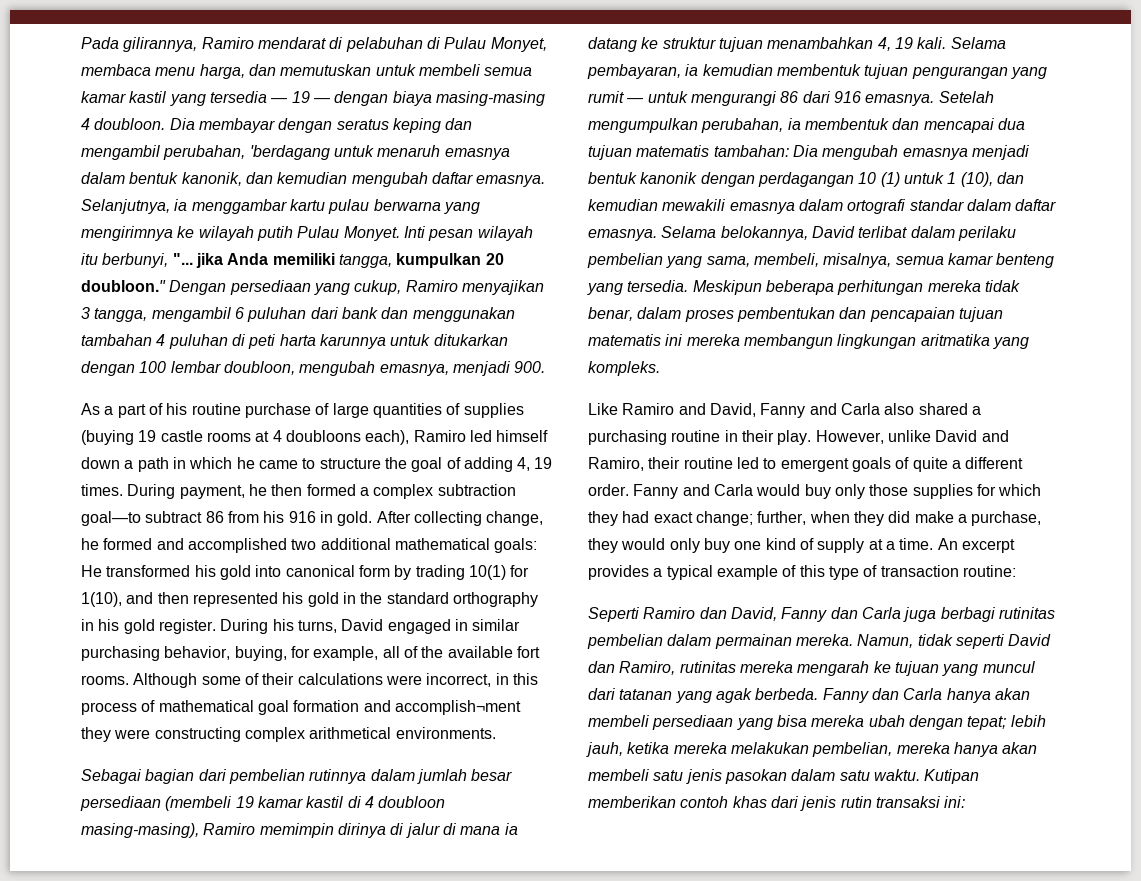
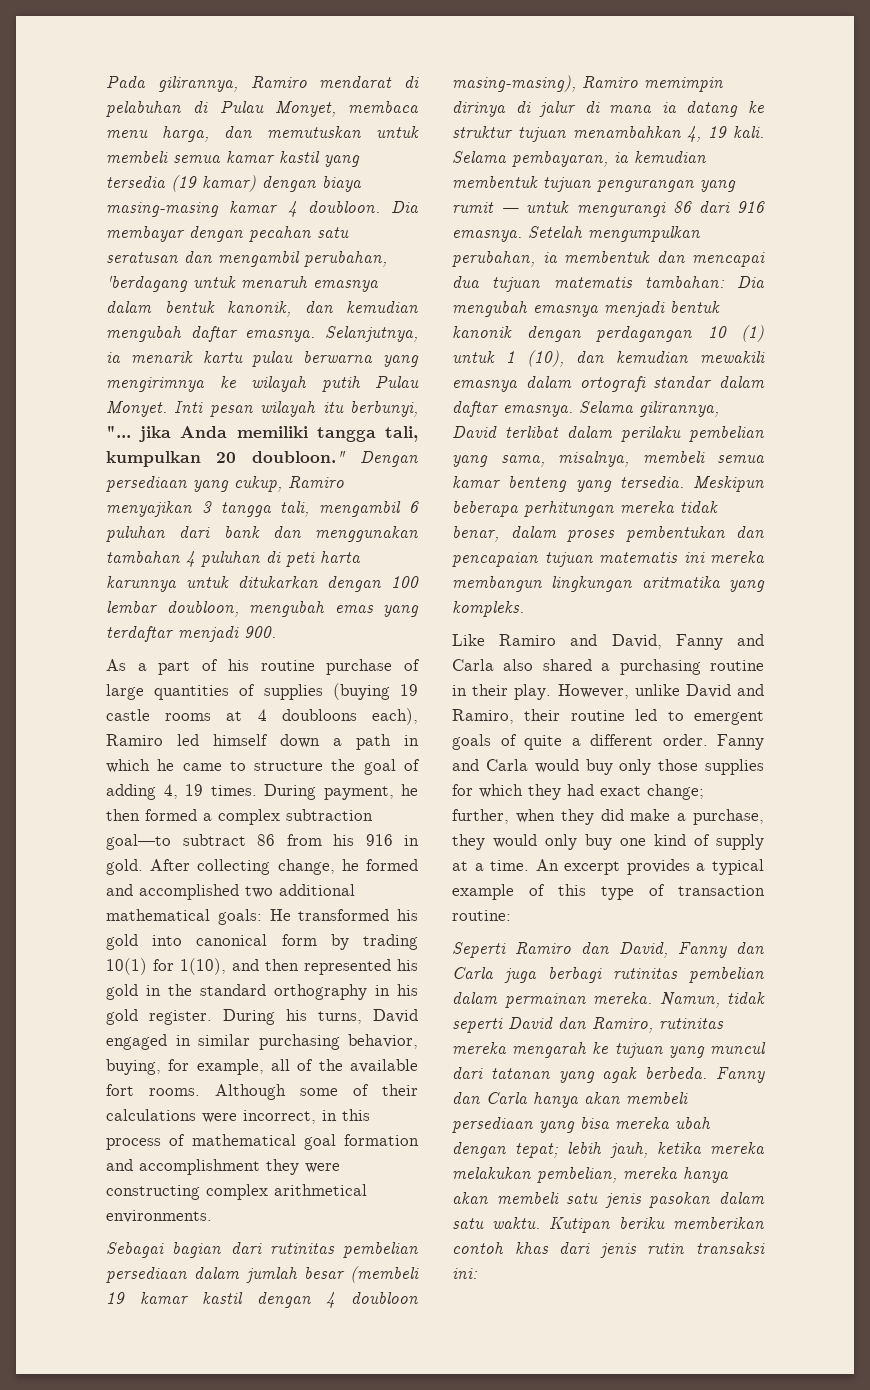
[270,91,331,103] — 19 — -> [171,175,256,192] (19 kamar)
(545, 98) none -> [229,201,279,213] kamar
[336,118,441,133] seratus keping -> [249,226,349,242] [106,252,178,263] pecahan satu seratusan
[191,199,287,214] menggambar -> [130,351,193,363] menarik
[338,254,392,268] tangga, -> [316,426,418,442] tangga tali,
[94,308,148,322] tangga, -> [220,501,310,517] tangga tali,
[379,364,449,376] emasnya, -> [334,605,419,617] [106,626,174,642] emas yang terdaftar
[394,700,521,715] accomplish¬ment -> [139,1159,260,1175] accomplishment
[228,769,367,784] pembelian rutinnya -> [269,1242,418,1258] [106,1267,187,1283] rutinitas pembelian persediaan
[80,796,161,811] persediaan -> (345, 1273) none
[347,796,361,808] di -> [256,1292,311,1308] dengan
[720,226,808,241] belokannya, -> [639,401,719,417] gilirannya,
[753,253,892,268] membeli, misalnya, -> [558,451,705,467] misalnya, membeli
(980, 776) none -> [619,1217,665,1229] beriku

